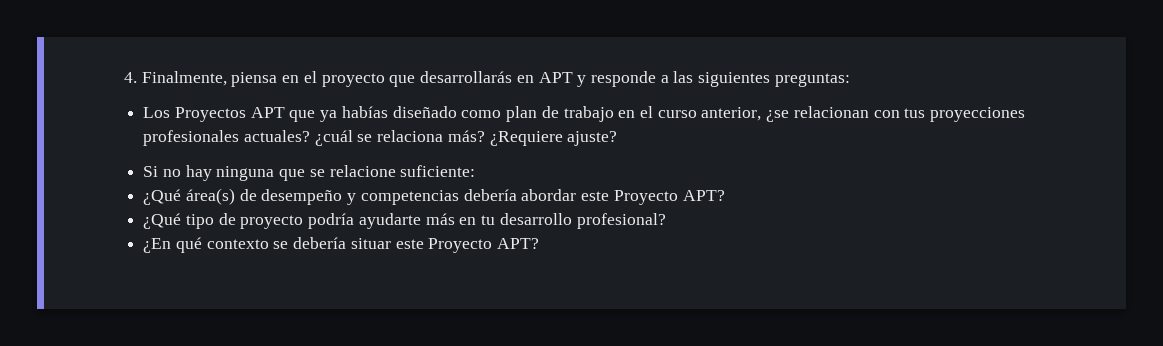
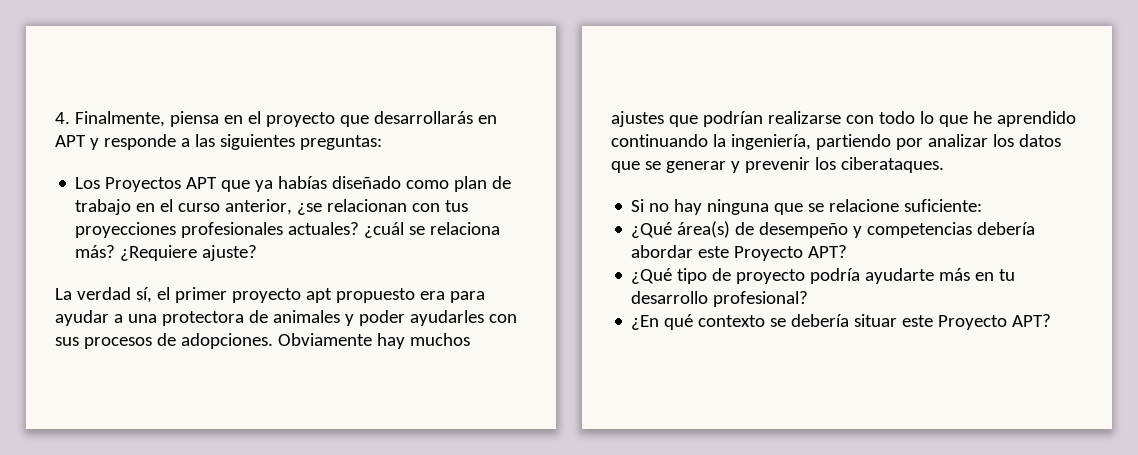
(618, 138) none -> [55,287,485,303] [55,310,517,326] [55,333,470,349] [611,111,1076,127] [611,134,1061,150] [611,157,944,173] // La verdad sí, el primer proyecto apt propuesto era para ayudar a una protectora de animales y poder ayudarles con sus procesos de adopciones. Obviamente hay muchos ajustes que podrían realizarse con todo lo que he aprendido continuando la ingeniería, partiendo por analizar los datos que se generar y prevenir los ciberataques.

